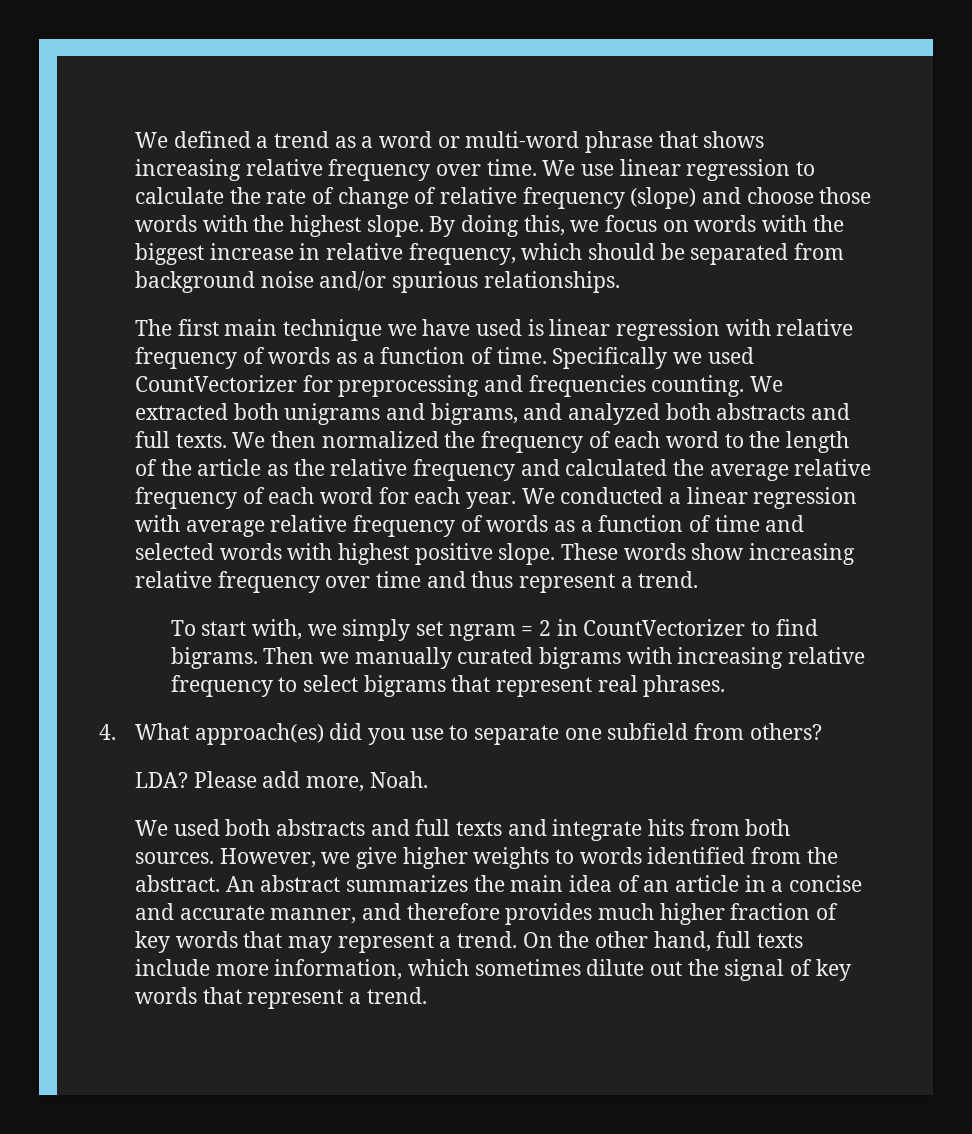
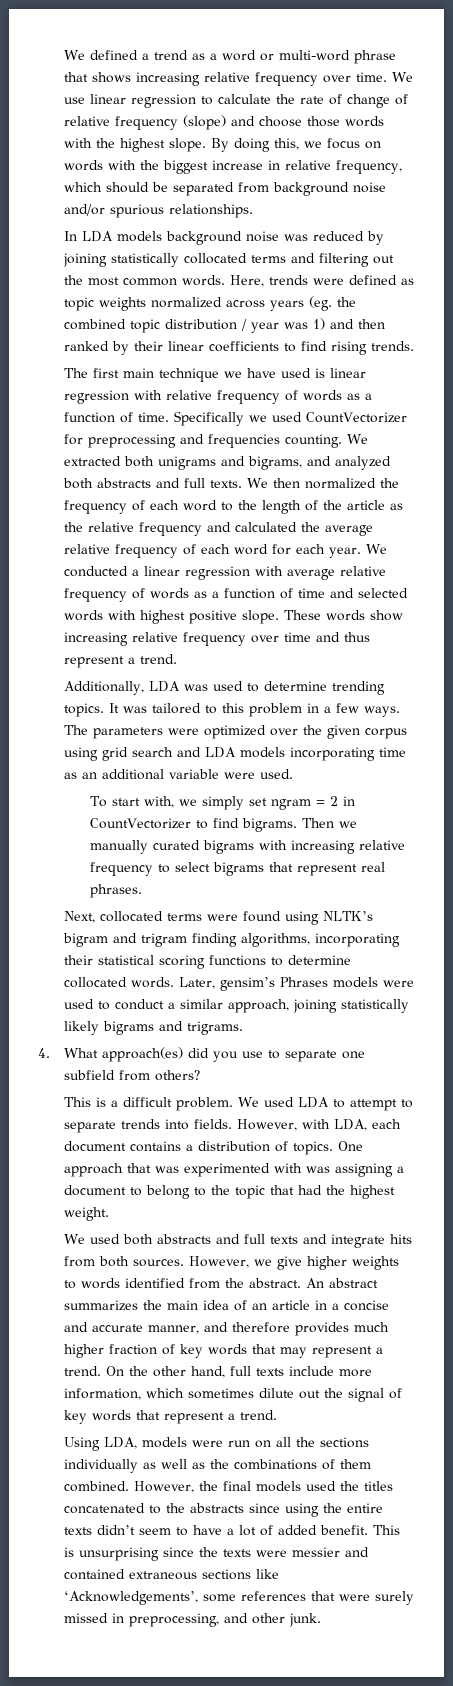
(620, 282) none -> [64,231,385,245] [63,253,395,267] [64,275,415,287] [64,296,357,311] [64,318,386,333] [64,341,415,355] // In LDA models background noise was reduced by joining statistically collocated terms and filtering out the most common words. Here, trends were defined as topic weights normalized across years (eg. the combined topic distribution / year was 1) and then ranked by their linear coefficients to find rising trends.
(699, 579) none -> [64,681,386,695] [64,703,401,717] [64,725,408,739] [64,747,407,761] [64,769,294,780] // Additionally, LDA was used to determine trending topics. It was tailored to this problem in a few ways. The parameters were optimized over the given corpus using grid search and LDA models incorporating time as an additional variable were used.
(726, 686) none -> [64,911,374,925] [63,933,401,947] [64,955,352,969] [64,977,415,991] [64,999,410,1013] [64,1021,244,1035] // Next, collocated terms were found using NLTK’s bigram and trigram finding algorithms, incorporating their statistical scoring functions to determine collocated words. Later, gensim’s Phrases models were used to conduct a similar approach, joining statistically likely bigrams and trigrams.
[134,771,428,792] LDA? Please add more, Noah. -> [64,1097,414,1111] [64,1119,402,1133] [64,1141,364,1155] [64,1163,405,1177] [64,1185,396,1199] [64,1207,110,1221] This is a difficult problem. We used LDA to attempt to separate trends into fields. However, with LDA, each document contains a distribution of topics. One approach that was experimented with was assigning a document to belong to the topic that had the highest weight.
(427, 995) none -> [64,1437,370,1451] [64,1459,372,1473] [64,1481,394,1493] [64,1503,384,1517] [64,1525,401,1536] [64,1547,370,1561] [64,1569,280,1580] [64,1591,415,1605] [64,1613,322,1627] // Using LDA, models were run on all the sections individually as well as the combinations of them combined. However, the final models used the titles concatenated to the abstracts since using the entire texts didn’t seem to have a lot of added benefit. This is unsurprising since the texts were messier and contained extraneous sections like ‘Acknowledgements’, some references that were surely missed in preprocessing, and other junk.

